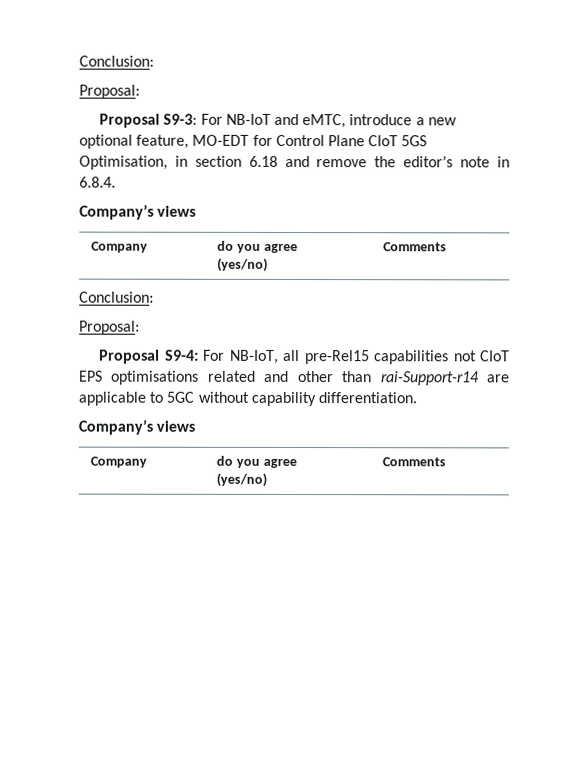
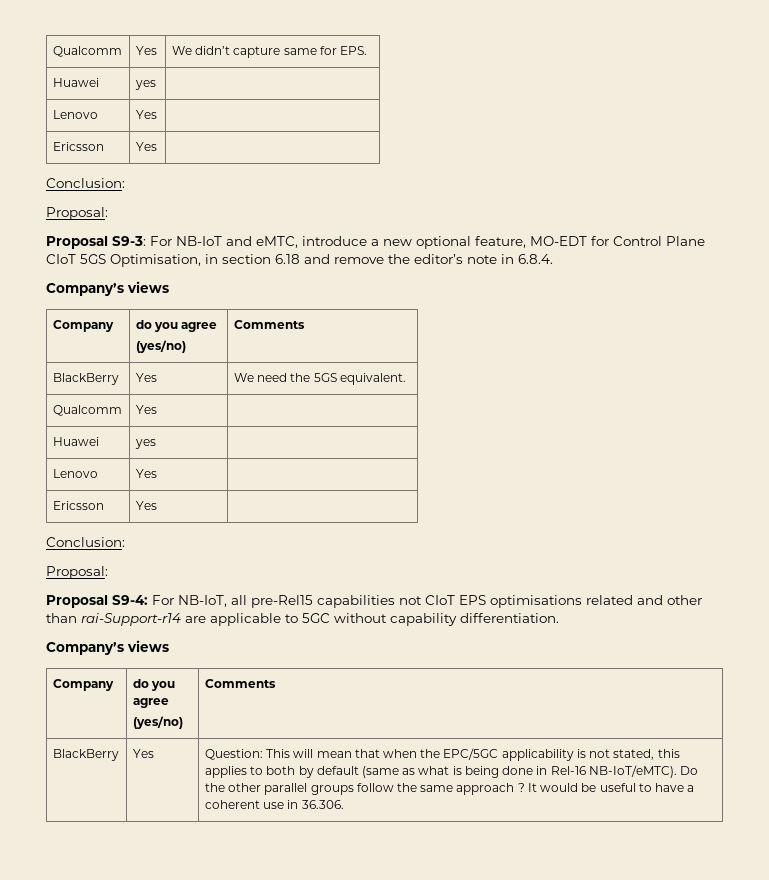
(79, 61) none -> [52,46,122,57] [135,46,157,55] [171,46,367,58] [52,78,99,87] [134,80,156,90] [52,110,98,119] [135,110,157,119] [52,142,104,151] [135,142,157,151] Qualcomm | Yes | We didn’t capture same for EPS. // Huawei | yes | // Lenovo | Yes | // Ericsson | Yes | //
(448, 247) none -> [52,373,119,385] [135,373,157,382] [233,373,406,385] [52,405,122,416] [135,405,157,414] [52,437,99,446] [134,439,156,449] [52,469,98,478] [135,469,157,478] [52,501,104,510] [135,501,157,510] // BlackBerry | Yes | We need the 5GS equivalent. // Qualcomm | Yes | // Huawei | yes | // Lenovo | Yes | // Ericsson | Yes |
(447, 462) none -> [52,749,119,761] [132,749,154,758] [204,748,680,761] [204,765,699,778] [204,783,695,795] [204,800,344,809] // BlackBerry | Yes | Question: This will mean that when the EPC/5GC applicability is not stated, this applies to both by default (same as what is being done in Rel-16 NB-IoT/eMTC). Do the other parallel groups follow the same approach ? It would be useful to have a coherent use in 36.306.

